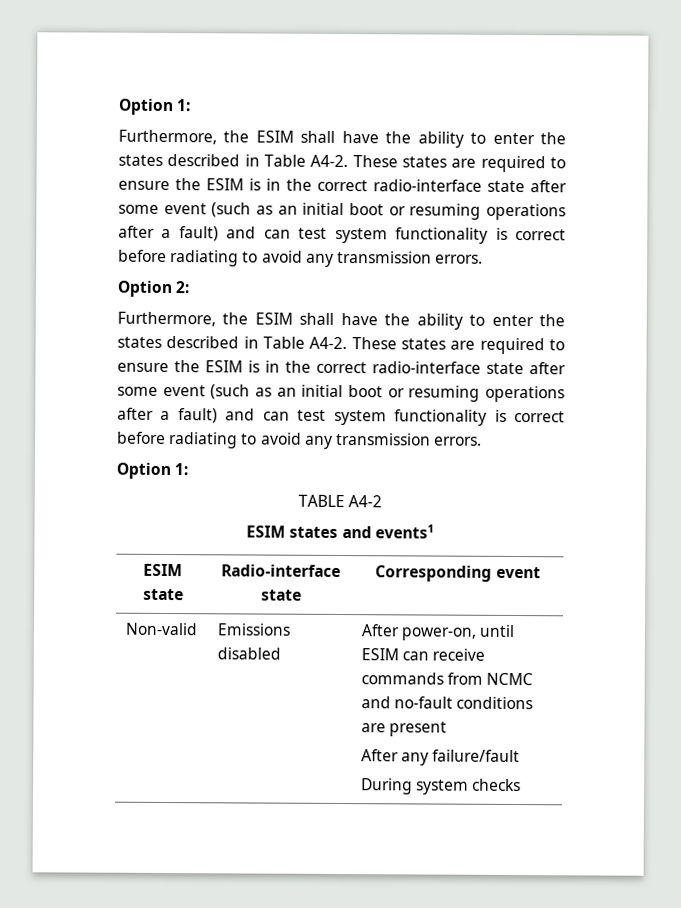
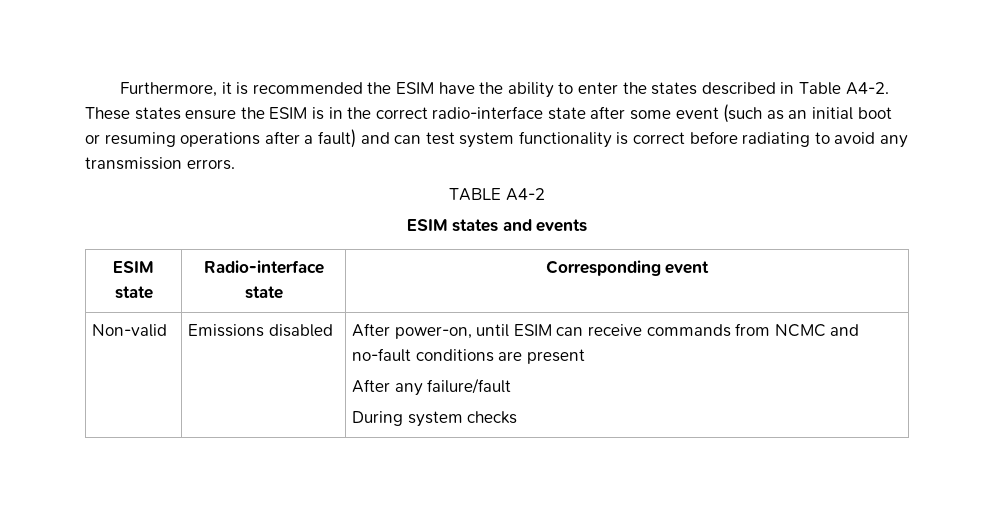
[118,98,192,116] [118,129,336,145] Option 1: // Furthermore, the ESIM shall -> [120,82,435,97] Furthermore, it is recommended the ESIM
[451,155,566,173] are required to -> (181, 113) none
[117,280,190,298] [117,311,566,330] [117,335,565,355] [117,360,566,375] [117,384,565,403] [117,407,565,426] [117,431,483,449] [116,462,189,480] // Option 2: // Furthermore, the ESIM shall have the ability to enter the states described in Table A4-2. These states are required to ensure the ESIM is in the correct radio-interface state after some event (such as an initial boot or resuming operations after a fault) and can test system functionality is correct before radiating to avoid any transmission errors. // Option 1: -> (235, 164) none
[374,524,434,539] events1 -> [536,219,588,232] events

